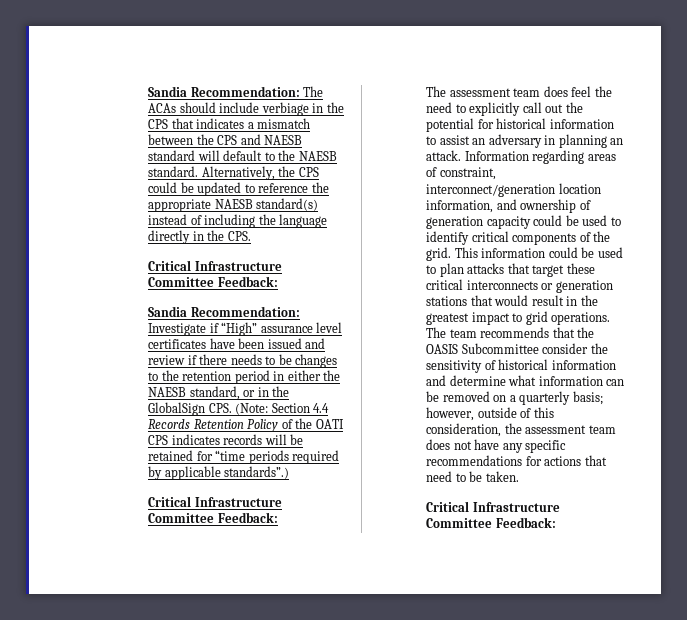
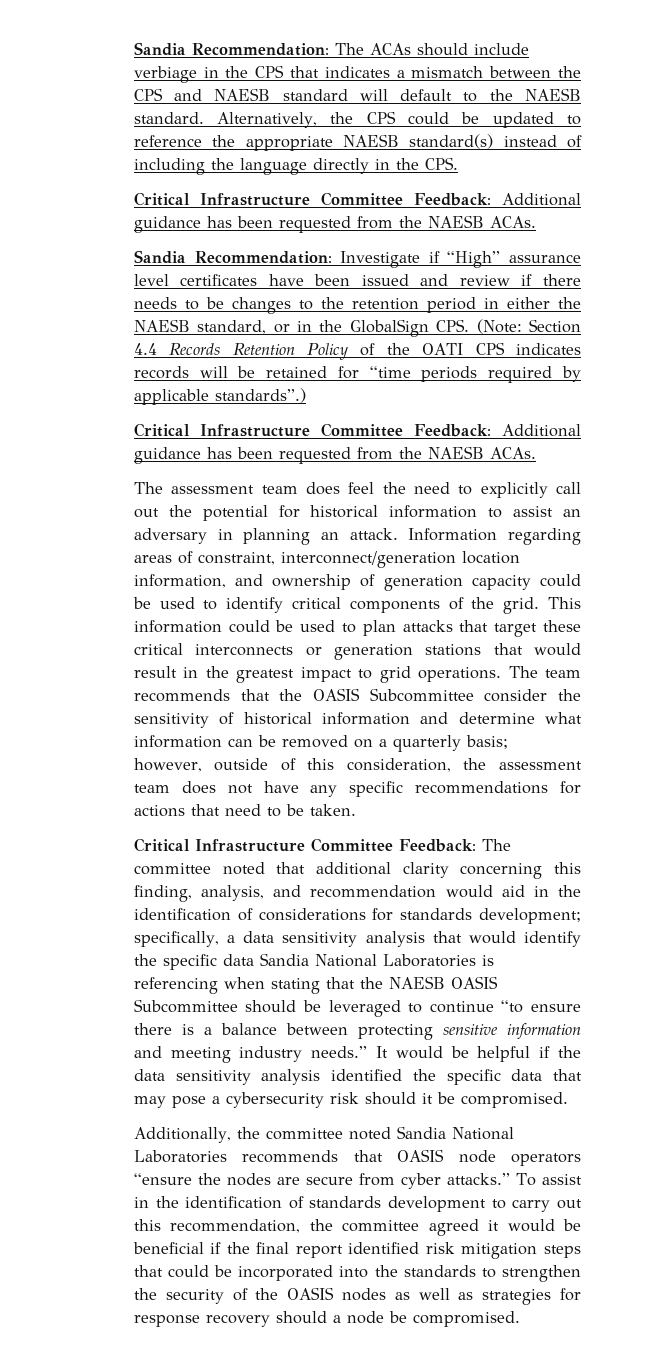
(278, 281) none -> [501,193,581,206] [133,215,536,233] Additional guidance has been requested from the NAESB ACAs.
(278, 517) none -> [501,424,581,437] [133,446,536,464] Additional guidance has been requested from the NAESB ACAs.
(556, 522) none -> [481,839,511,851] [133,862,581,879] [133,885,581,902] [133,908,581,924] [133,931,581,947] [133,953,494,970] [133,976,498,994] [133,999,581,1017] [133,1023,581,1040] [133,1046,581,1063] [133,1069,582,1085] [133,1092,568,1108] [133,1126,514,1143] [133,1149,581,1166] [133,1173,582,1189] [133,1196,582,1212] [133,1219,581,1236] [132,1242,581,1259] [133,1265,581,1282] [133,1287,581,1305] [133,1311,520,1327] The committee noted that additional clarity concerning this finding, analysis, and recommendation would aid in the identification of considerations for standards development; specifically, a data sensitivity analysis that would identify the specific data Sandia National Laboratories is referencing when stating that the NAESB OASIS Subcommittee should be leveraged to continue “to ensure there is a balance between protecting sensitive information and meeting industry needs.” It would be helpful if the data sensitivity analysis identified the specific data that may pose a cybersecurity risk should it be compromised. // Additionally, the committee noted Sandia National Laboratories recommends that OASIS node operators “ensure the nodes are secure from cyber attacks.” To assist in the identification of standards development to carry out this recommendation, the committee agreed it would be beneficial if the final report identified risk mitigation steps that could be incorporated into the standards to strengthen the security of the OASIS nodes as well as strategies for response recovery should a node be compromised.

